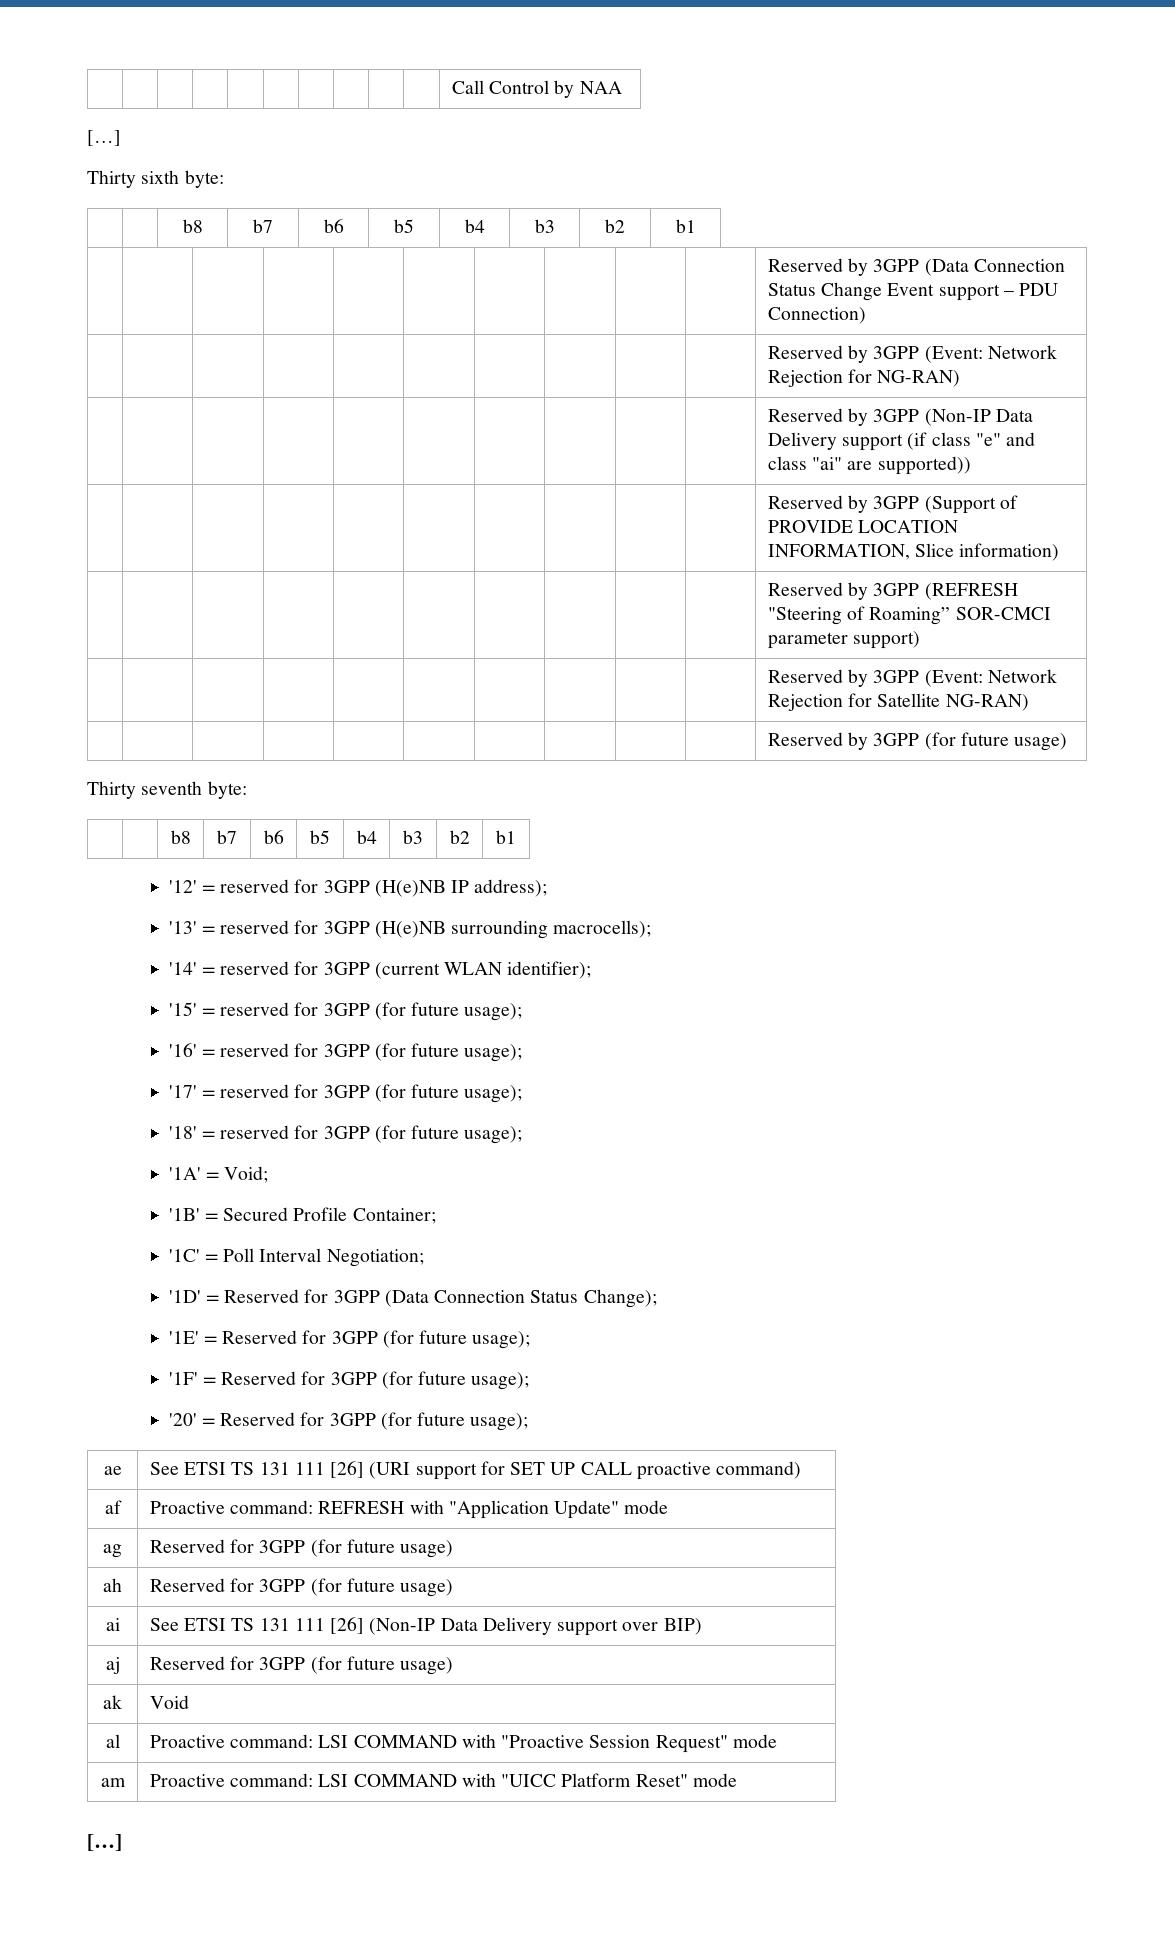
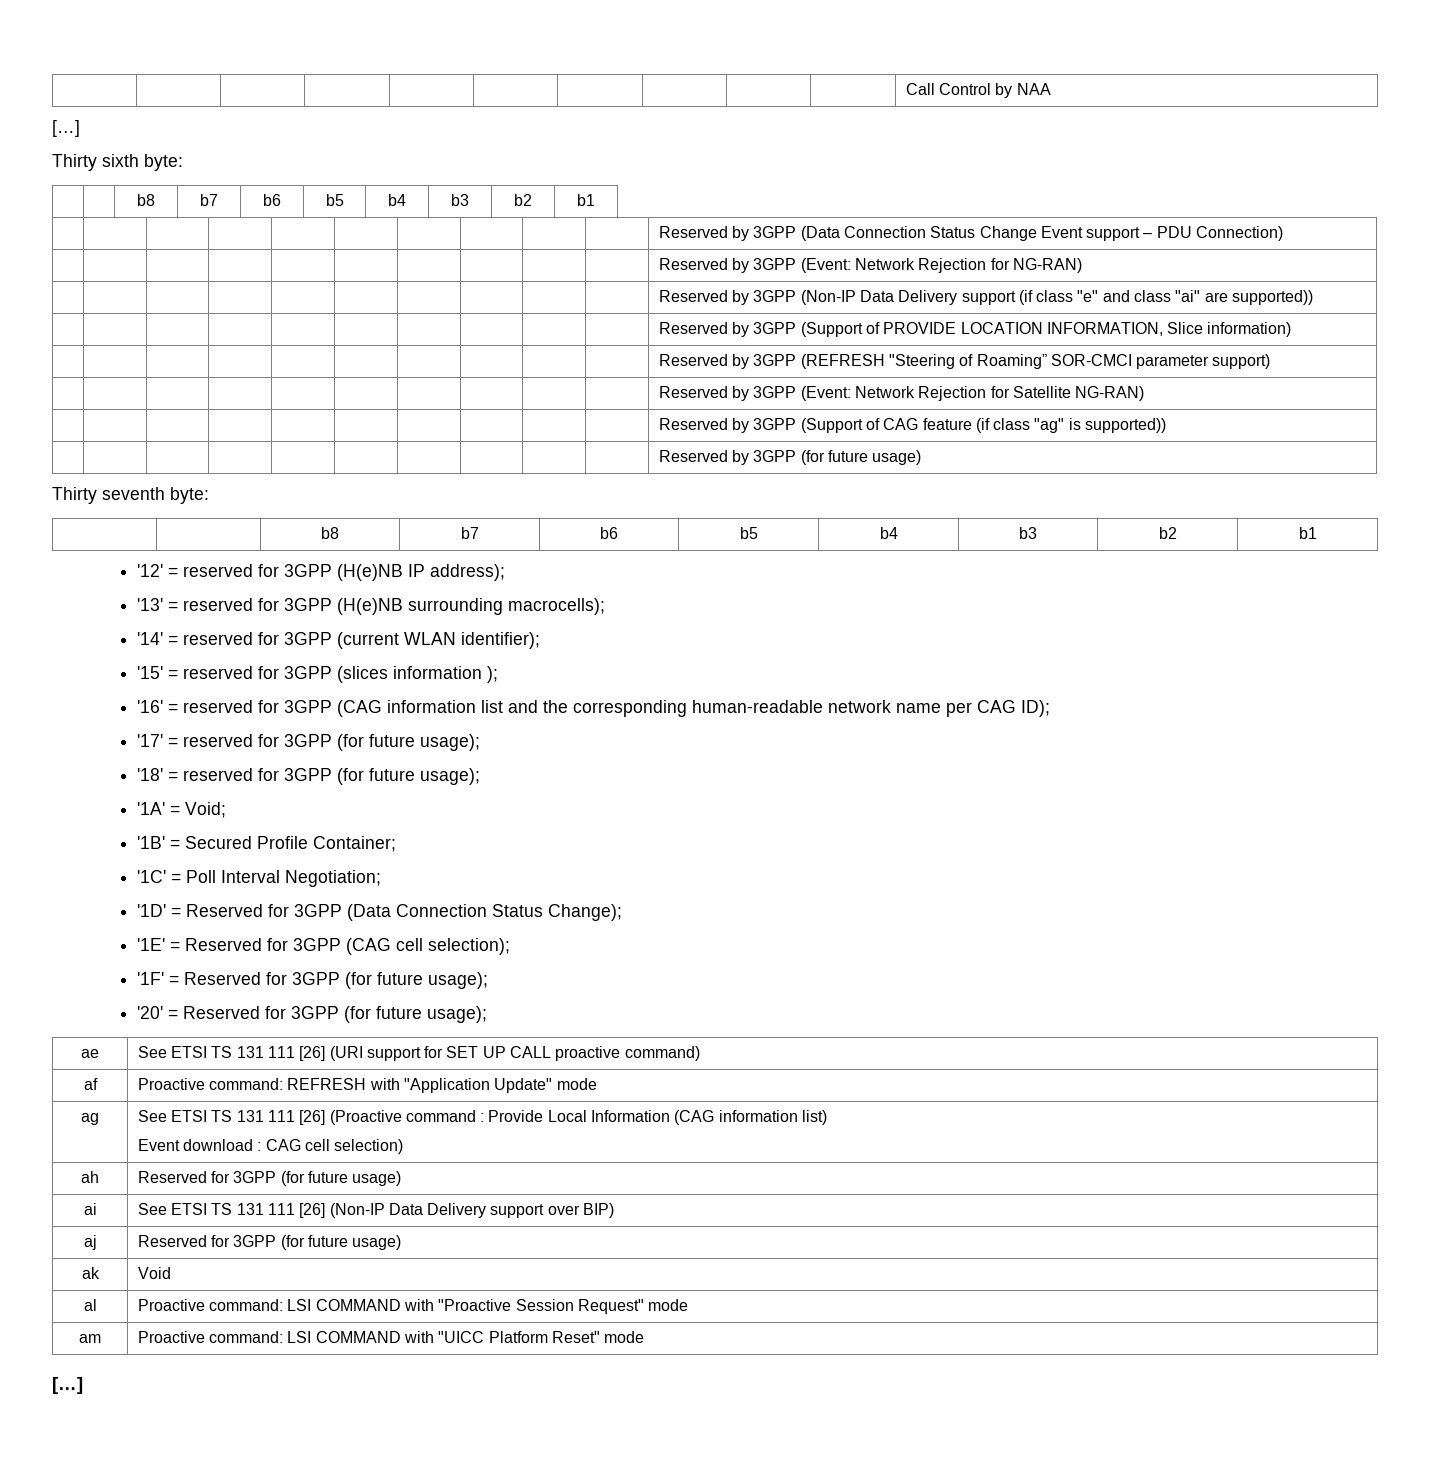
(1029, 702) none -> [658,418,1167,433] // | | | | | | | | | | Reserved by 3GPP (Support of CAG feature (if class "ag" is supported))
[374,1002,523,1021] (for future usage); -> [336,666,498,683] (slices information );
[374,1043,523,1062] (for future usage); -> [336,700,1050,717] (CAG information list and the corresponding human-readable network name per CAG ID);
[382,1330,531,1349] (for future usage); -> [345,938,510,955] (CAG cell selection);
[149,1539,454,1558] Reserved for 3GPP (for future usage) -> [137,1110,828,1125] [137,1139,404,1154] See ETSI TS 131 111 [26] (Proactive command : Provide Local Information (CAG information list) // Event download : CAG cell selection)

